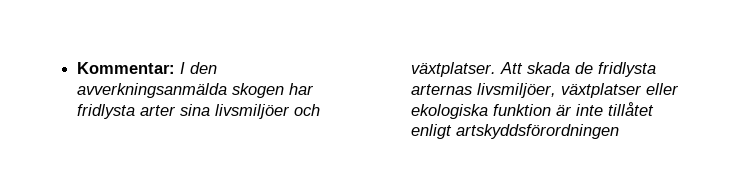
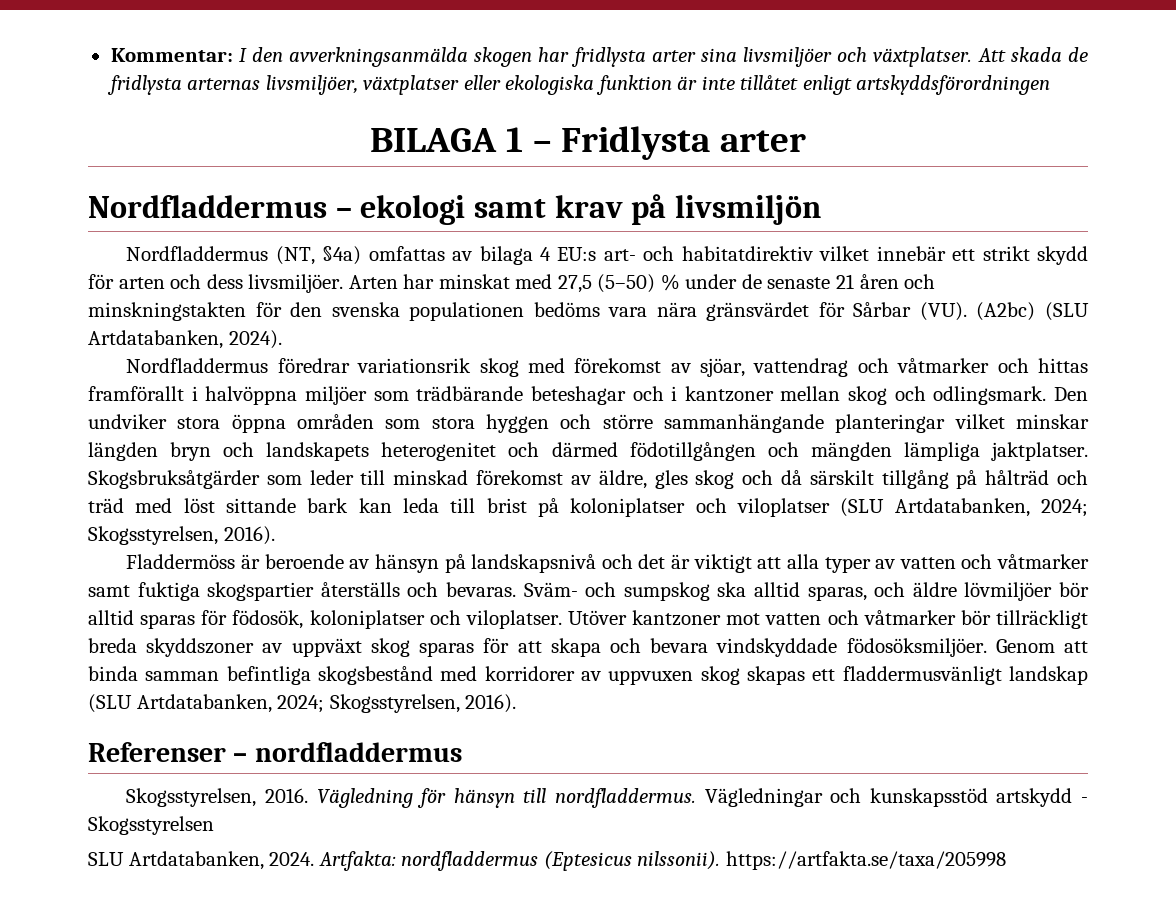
(620, 131) none -> [369,126,807,160] [88,194,821,225] [126,246,1089,265] [88,274,936,293] [88,302,1089,321] [88,330,282,349] [126,358,1088,377] [88,386,1088,405] [88,414,1089,433] [88,442,1088,461] [88,470,1088,489] [88,498,1088,517] [88,526,275,545] [126,554,1089,573] [88,582,1090,601] [88,610,1088,629] [88,638,1088,657] [88,666,1089,685] [88,694,517,713] [88,742,462,762] [126,788,1088,808] [88,816,214,835] [88,851,1006,871] // BILAGA 1 – Fridlysta arter // Nordfladdermus – ekologi samt krav på livsmiljön // Nordfladdermus (NT, §4a) omfattas av bilaga 4 EU:s art- och habitatdirektiv vilket innebär ett strikt skydd för arten och dess livsmiljöer. Arten har minskat med 27,5 (5–50) % under de senaste 21 åren och minskningstakten för den svenska populationen bedöms vara nära gränsvärdet för Sårbar (VU). (A2bc) (SLU Artdatabanken, 2024). // Nordfladdermus föredrar variationsrik skog med förekomst av sjöar, vattendrag och våtmarker och hittas framförallt i halvöppna miljöer som trädbärande beteshagar och i kantzoner mellan skog och odlingsmark. Den undviker stora öppna områden som stora hyggen och större sammanhängande planteringar vilket minskar längden bryn och landskapets heterogenitet och därmed födotillgången och mängden lämpliga jaktplatser. Skogsbruksåtgärder som leder till minskad förekomst av äldre, gles skog och då särskilt tillgång på hålträd och träd med löst sittande bark kan leda till brist på koloniplatser och viloplatser (SLU Artdatabanken, 2024; Skogsstyrelsen, 2016). // Fladdermöss är beroende av hänsyn på landskapsnivå och det är viktigt att alla typer av vatten och våtmarker samt fuktiga skogspartier återställs och bevaras. Sväm- och sumpskog ska alltid sparas, och äldre lövmiljöer bör alltid sparas för födosök, koloniplatser och viloplatser. Utöver kantzoner mot vatten och våtmarker bör tillräckligt breda skyddszoner av uppväxt skog sparas för att skapa och bevara vindskyddade födosöksmiljöer. Genom att binda samman befintliga skogsbestånd med korridorer av uppvuxen skog skapas ett fladdermusvänligt landskap (SLU Artdatabanken, 2024; Skogsstyrelsen, 2016). // Referenser – nordfladdermus // Skogsstyrelsen, 2016. Vägledning för hänsyn till nordfladdermus. Vägledningar och kunskapsstöd artskydd - Skogsstyrelsen // SLU Artdatabanken, 2024. Artfakta: nordfladdermus (Eptesicus nilssonii). https://artfakta.se/taxa/205998

